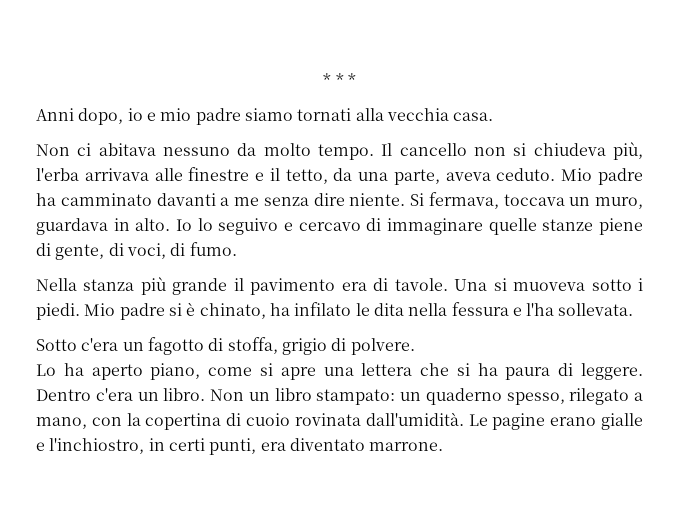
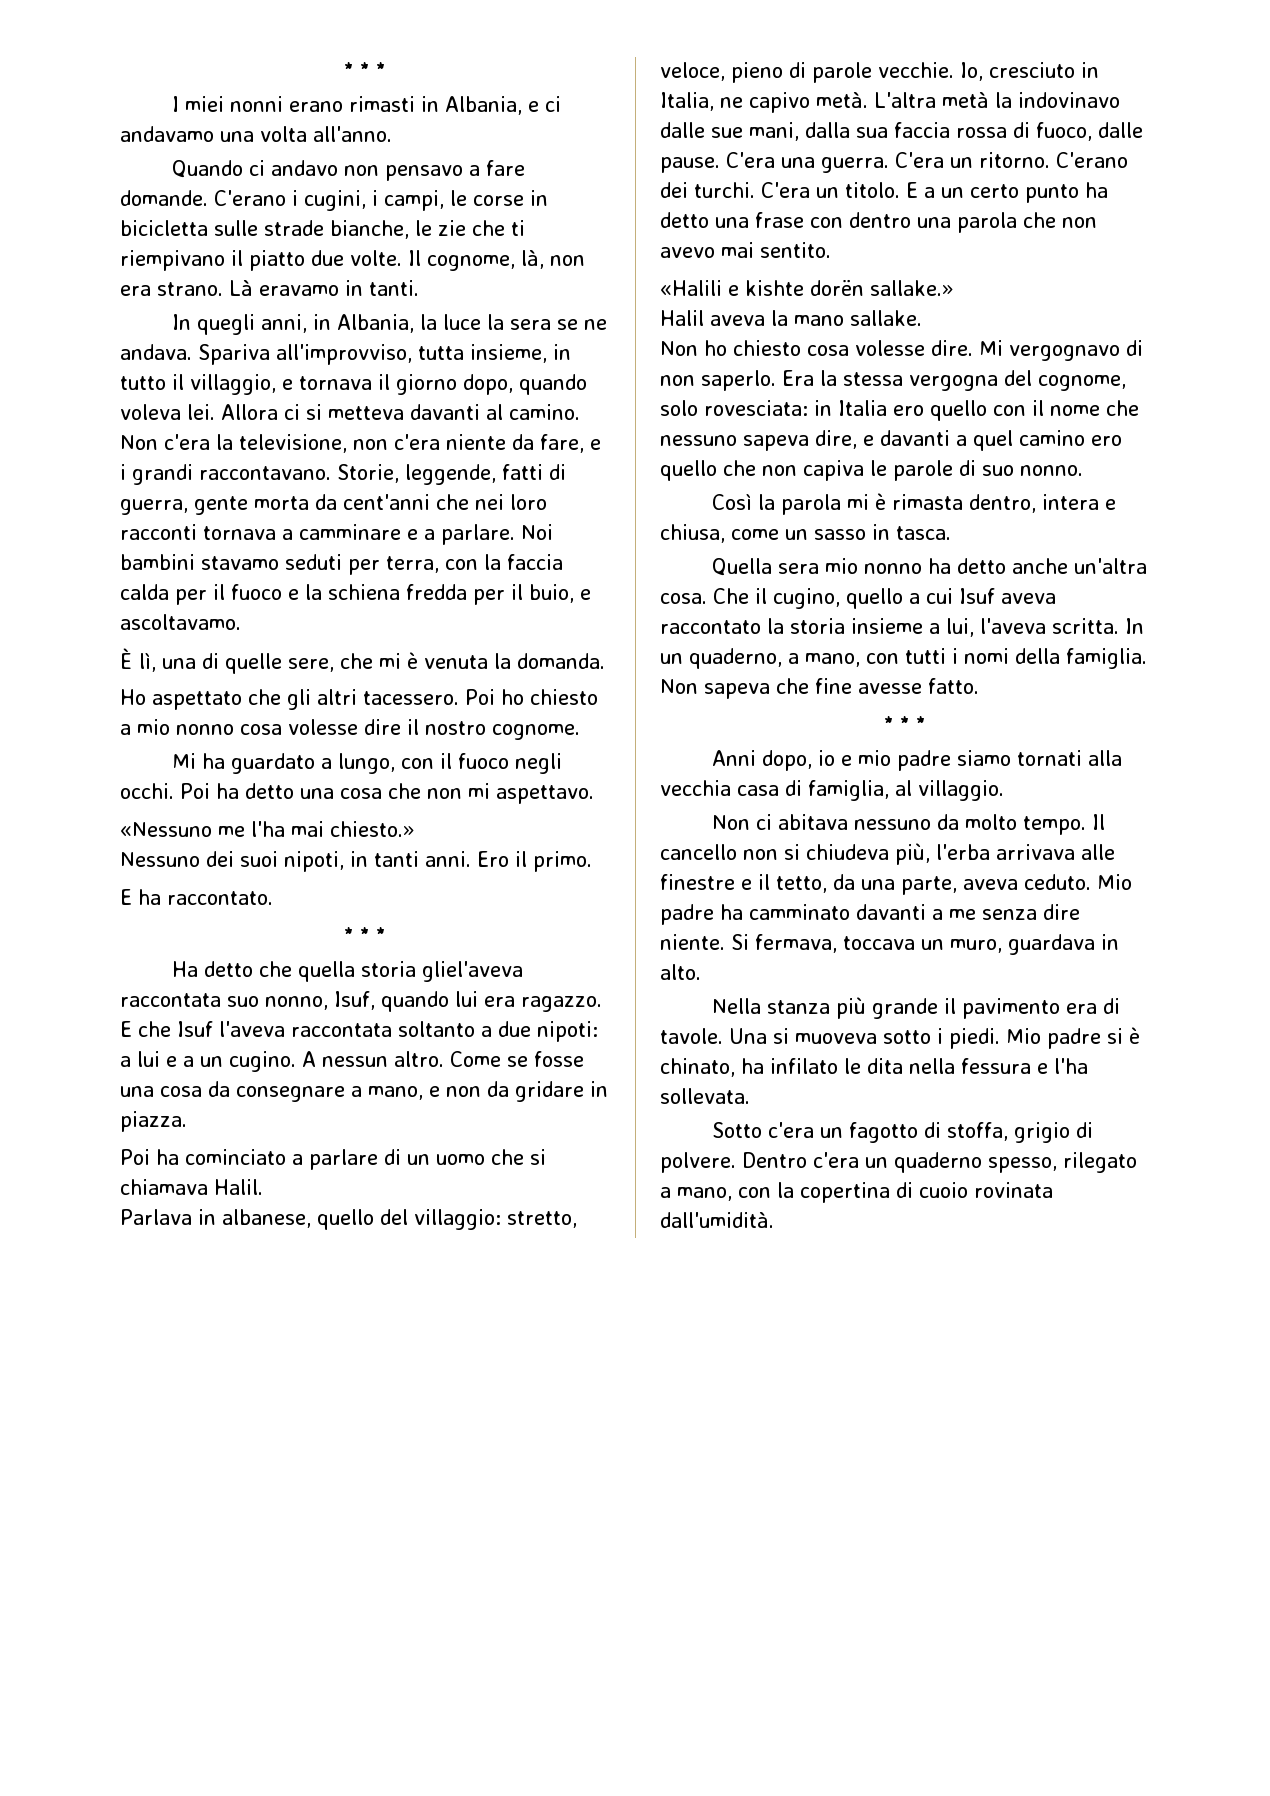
[323,73,356,86] * * * -> [344,62,386,78] [172,96,562,115] [120,126,392,142] [172,160,526,181] [120,190,548,211] [120,220,525,239] [120,250,585,271] [120,280,419,296] [172,314,608,335] [120,344,571,365] [120,374,587,395] [120,404,580,420] [120,434,601,453] [120,464,566,485] [120,494,547,515] [120,524,553,545] [120,554,563,575] [120,584,591,605] [120,614,241,630] [120,648,605,674] [120,689,598,710] [120,719,580,740] [172,753,563,774] [120,783,594,804] [120,821,415,837] [120,851,592,872] [120,889,273,905] [344,927,386,943] [172,961,524,982] [120,991,602,1012] [120,1021,598,1042] [120,1051,584,1072] [120,1081,608,1102] [120,1111,187,1132] [120,1149,546,1170] [120,1179,263,1195] [120,1209,577,1230] [660,62,1099,83] [660,92,1120,113] [660,122,1143,141] [660,152,1128,173] [660,182,1108,203] [660,212,1097,233] [660,242,831,258] [660,279,954,296] [660,310,922,326] [660,340,1143,361] [660,370,1126,391] [660,400,1139,421] [660,430,1122,451] [660,460,1083,481] [712,493,1117,515] [660,524,951,543] [712,558,1148,576] [660,588,1056,609] [660,618,1144,637] [660,648,1147,669] [660,678,979,699] [884,716,926,732] * * * // I miei nonni erano rimasti in Albania, e ci andavamo una volta all'anno. // Quando ci andavo non pensavo a fare domande. C'erano i cugini, i campi, le corse in bicicletta sulle strade bianche, le zie che ti riempivano il piatto due volte. Il cognome, là, non era strano. Là eravamo in tanti. // In quegli anni, in Albania, la luce la sera se ne andava. Spariva all'improvviso, tutta insieme, in tutto il villaggio, e tornava il giorno dopo, quando voleva lei. Allora ci si metteva davanti al camino. Non c'era la televisione, non c'era niente da fare, e i grandi raccontavano. Storie, leggende, fatti di guerra, gente morta da cent'anni che nei loro racconti tornava a camminare e a parlare. Noi bambini stavamo seduti per terra, con la faccia calda per il fuoco e la schiena fredda per il buio, e ascoltavamo. // È lì, una di quelle sere, che mi è venuta la domanda. // Ho aspettato che gli altri tacessero. Poi ho chiesto a mio nonno cosa volesse dire il nostro cognome. // Mi ha guardato a lungo, con il fuoco negli occhi. Poi ha detto una cosa che non mi aspettavo. // «Nessuno me l'ha mai chiesto.» // Nessuno dei suoi nipoti, in tanti anni. Ero il primo. // E ha raccontato. // * * * // Ha detto che quella storia gliel'aveva raccontata suo nonno, Isuf, quando lui era ragazzo. E che Isuf l'aveva raccontata soltanto a due nipoti: a lui e a un cugino. A nessun altro. Come se fosse una cosa da consegnare a mano, e non da gridare in piazza. // Poi ha cominciato a parlare di un uomo che si chiamava Halil. // Parlava in albanese, quello del villaggio: stretto, veloce, pieno di parole vecchie. Io, cresciuto in Italia, ne capivo metà. L'altra metà la indovinavo dalle sue mani, dalla sua faccia rossa di fuoco, dalle pause. C'era una guerra. C'era un ritorno. C'erano dei turchi. C'era un titolo. E a un certo punto ha detto una frase con dentro una parola che non avevo mai sentito. // «Halili e kishte dorën sallake.» // Halil aveva la mano sallake. // Non ho chiesto cosa volesse dire. Mi vergognavo di non saperlo. Era la stessa vergogna del cognome, solo rovesciata: in Italia ero quello con il nome che nessuno sapeva dire, e davanti a quel camino ero quello che non capiva le parole di suo nonno. // Così la parola mi è rimasta dentro, intera e chiusa, come un sasso in tasca. // Quella sera mio nonno ha detto anche un'altra cosa. Che il cugino, quello a cui Isuf aveva raccontato la storia insieme a lui, l'aveva scritta. In un quaderno, a mano, con tutti i nomi della famiglia. Non sapeva che fine avesse fatto. // * * *
[453,112,494,121] casa. -> [737,780,1004,801] casa di famiglia, al villaggio.
[175,218,643,235] [36,242,237,260] Io lo seguivo e cercavo di immaginare quelle stanze piene di gente, di voci, di fumo. -> (701, 972) none
[36,363,643,380] [36,388,396,405] // Lo ha aperto piano, come si apre una lettera che si ha paura di leggere. Dentro c'era un libro. Non un libro stampato: -> [742,1152,859,1168] Dentro c'era
[468,413,643,430] [36,438,444,455] Le pagine erano gialle e l'inchiostro, in certi punti, era diventato marrone. -> (774, 1220) none

